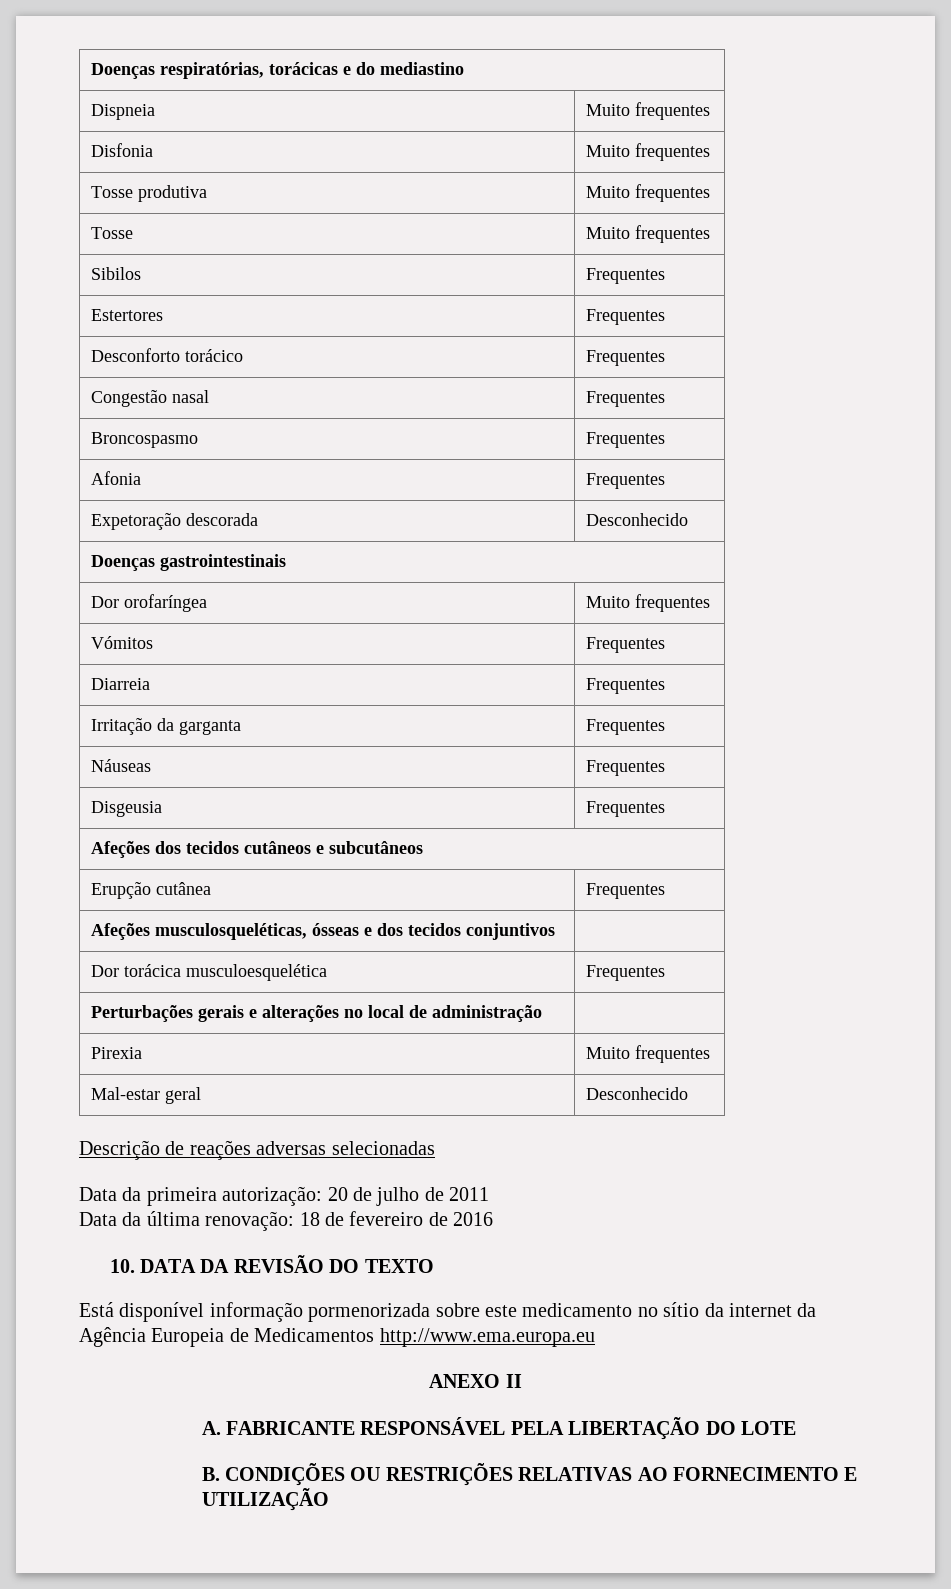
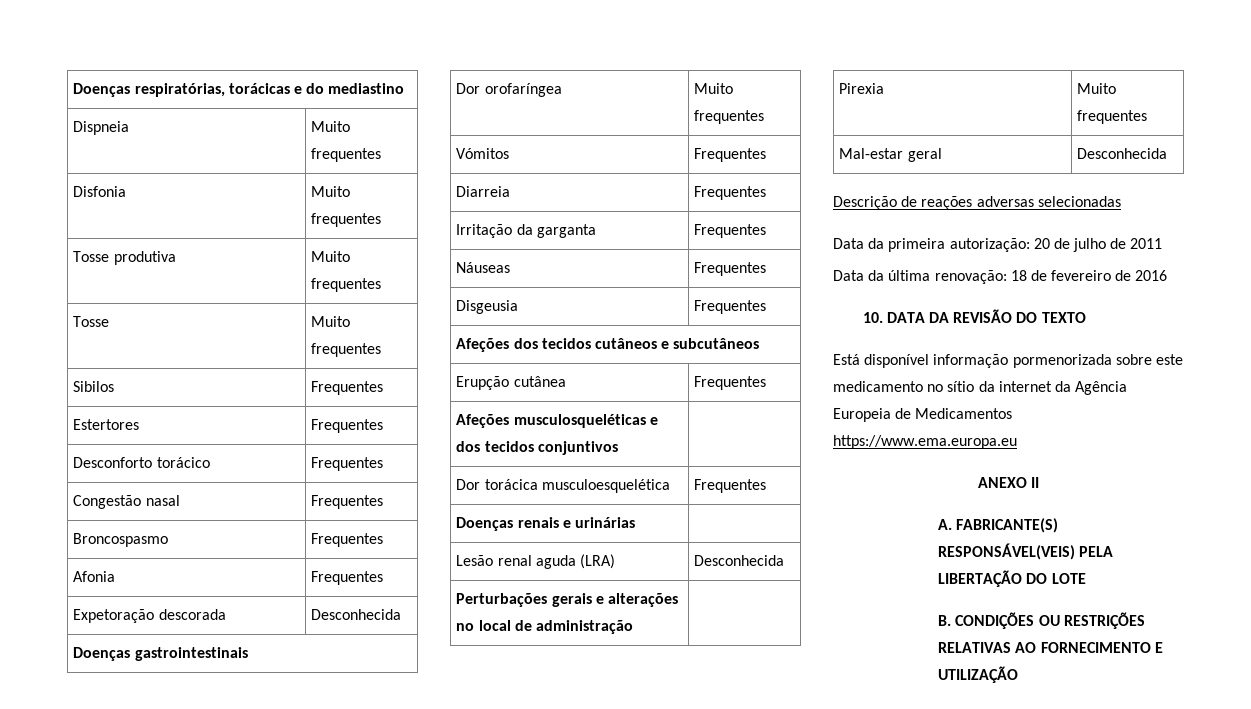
[585,513,688,526] Desconhecido -> [311,609,402,620] Desconhecida
[154,923,359,940] musculosqueléticas, ósseas -> [513,414,646,428] musculosqueléticas
(665, 973) none -> [456,517,635,531] [456,554,615,569] [694,555,785,566] // Doenças renais e urinárias | // Lesão renal aguda (LRA) | Desconhecida
[585,1087,688,1100] Desconhecido -> [1077,148,1168,159] Desconhecida
[379,1328,595,1347] http://www.ema.europa.eu -> [833,435,1017,449] https://www.ema.europa.eu
[225,1417,506,1435] FABRICANTE RESPONSÁVEL -> [956,518,1059,533] [938,543,1076,560] FABRICANTE(S) RESPONSÁVEL(VEIS)

